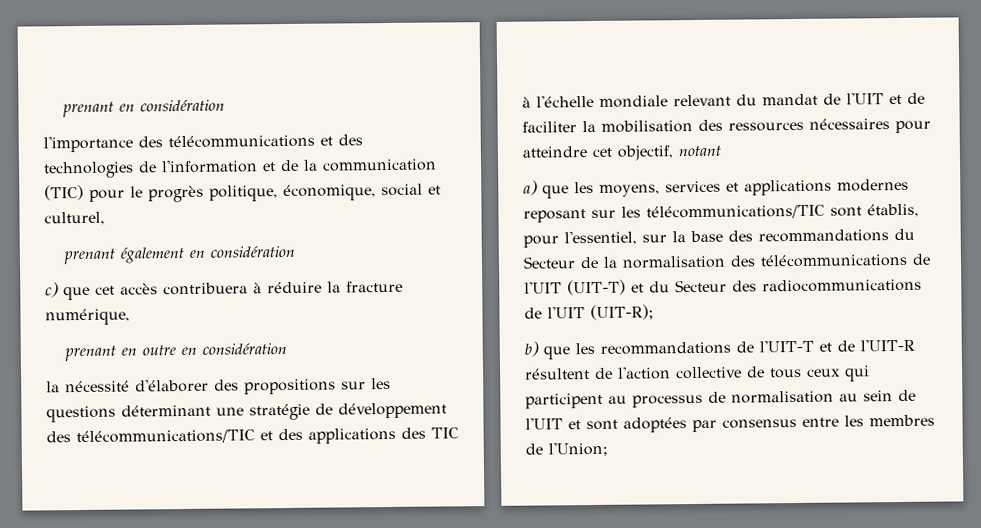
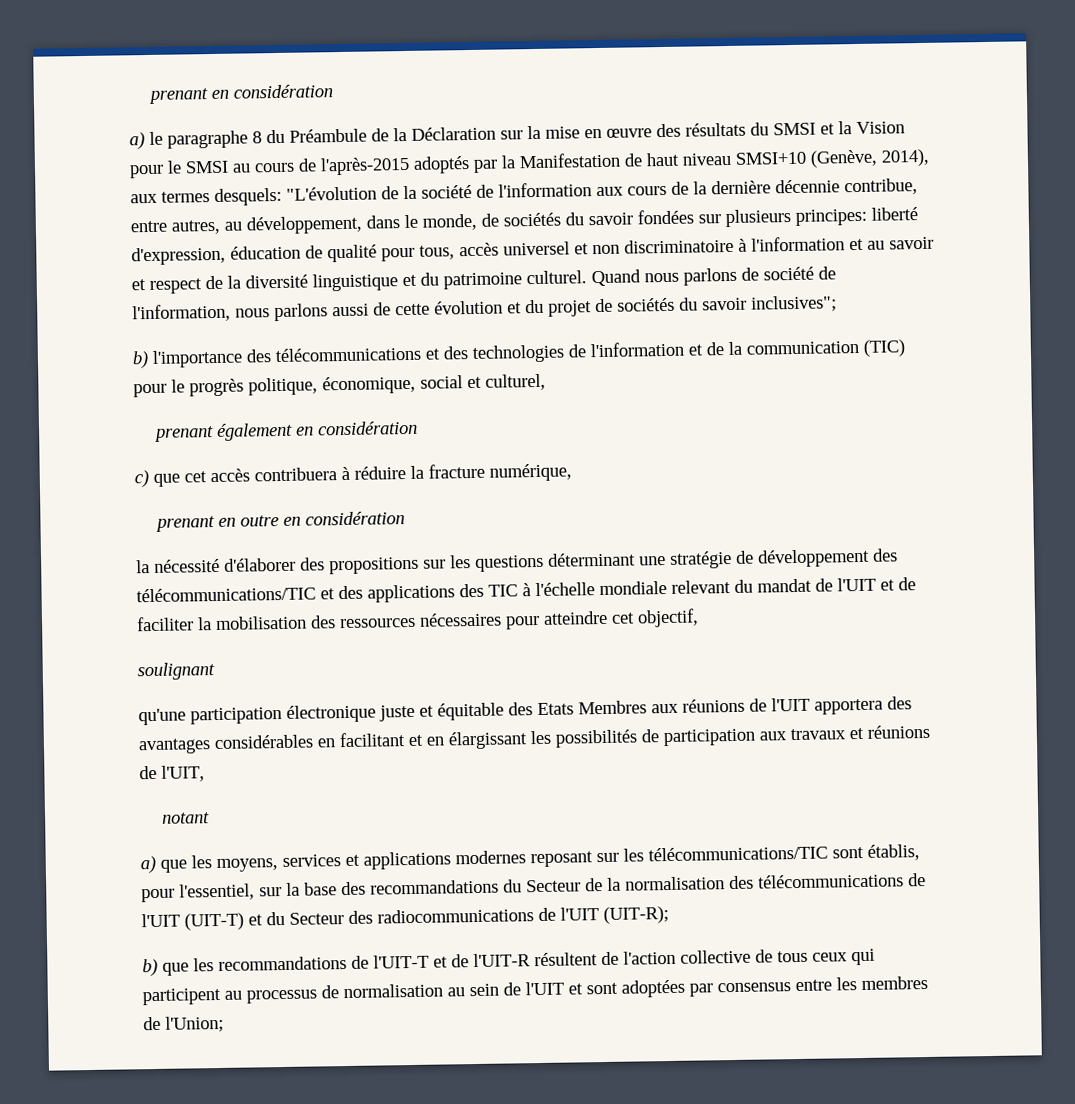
(226, 105) none -> [129,121,905,150] [129,148,930,179] [130,178,918,206] [130,207,918,235] [131,236,934,266] [131,266,836,294] [132,295,837,323] [132,351,149,369] a) le paragraphe 8 du Préambule de la Déclaration sur la mise en œuvre des résultats du SMSI et la Vision pour le SMSI au cours de l'après-2015 adoptés par la Manifestation de haut niveau SMSI+10 (Genève, 2014), aux termes desquels: "L'évolution de la société de l'information aux cours de la dernière décennie contribue, entre autres, au développement, dans le monde, de sociétés du savoir fondées sur plusieurs principes: liberté d'expression, éducation de qualité pour tous, accès universel et non discriminatoire à l'information et au savoir et respect de la diversité linguistique et du patrimoine culturel. Quand nous parlons de société de l'information, nous parlons aussi de cette évolution et du projet de sociétés du savoir inclusives"; // b)
(673, 153) none -> [137,662,215,681] [138,696,912,726] [138,724,930,755] [139,765,205,782] // soulignant // qu'une participation électronique juste et équitable des Etats Membres aux réunions de l'UIT apportera des avantages considérables en facilitant et en élargissant les possibilités de participation aux travaux et réunions de l'UIT, //

